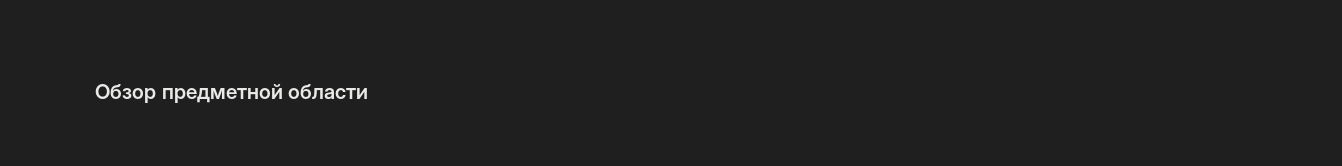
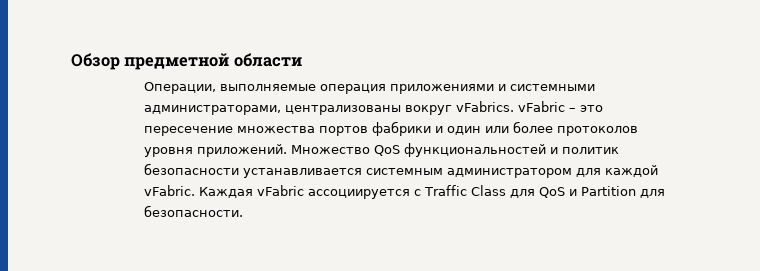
(369, 91) none -> [144,82,596,94] [144,101,604,115] [144,121,639,136] [144,143,620,157] [144,163,659,178] [144,185,666,199] [144,205,244,217] // Операции, выполняемые операция приложениями и системными администраторами, централизованы вокруг vFabrics. vFabric – это пересечение множества портов фабрики и один или более протоколов уровня приложений. Множество QoS функциональностей и политик безопасности устанавливается системным администратором для каждой vFabric. Каждая vFabric ассоциируется с Traffic Class для QoS и Partition для безопасности.

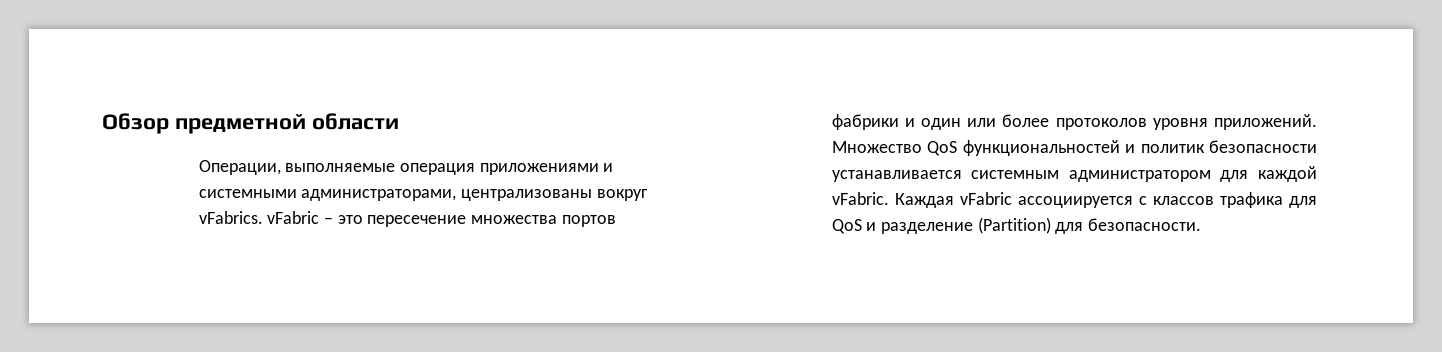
[424,185,507,196] Traffic Class -> [1152,192,1283,208] классов трафика
[581,186,637,196] Partition -> [881,217,1051,234] разделение (Partition)

